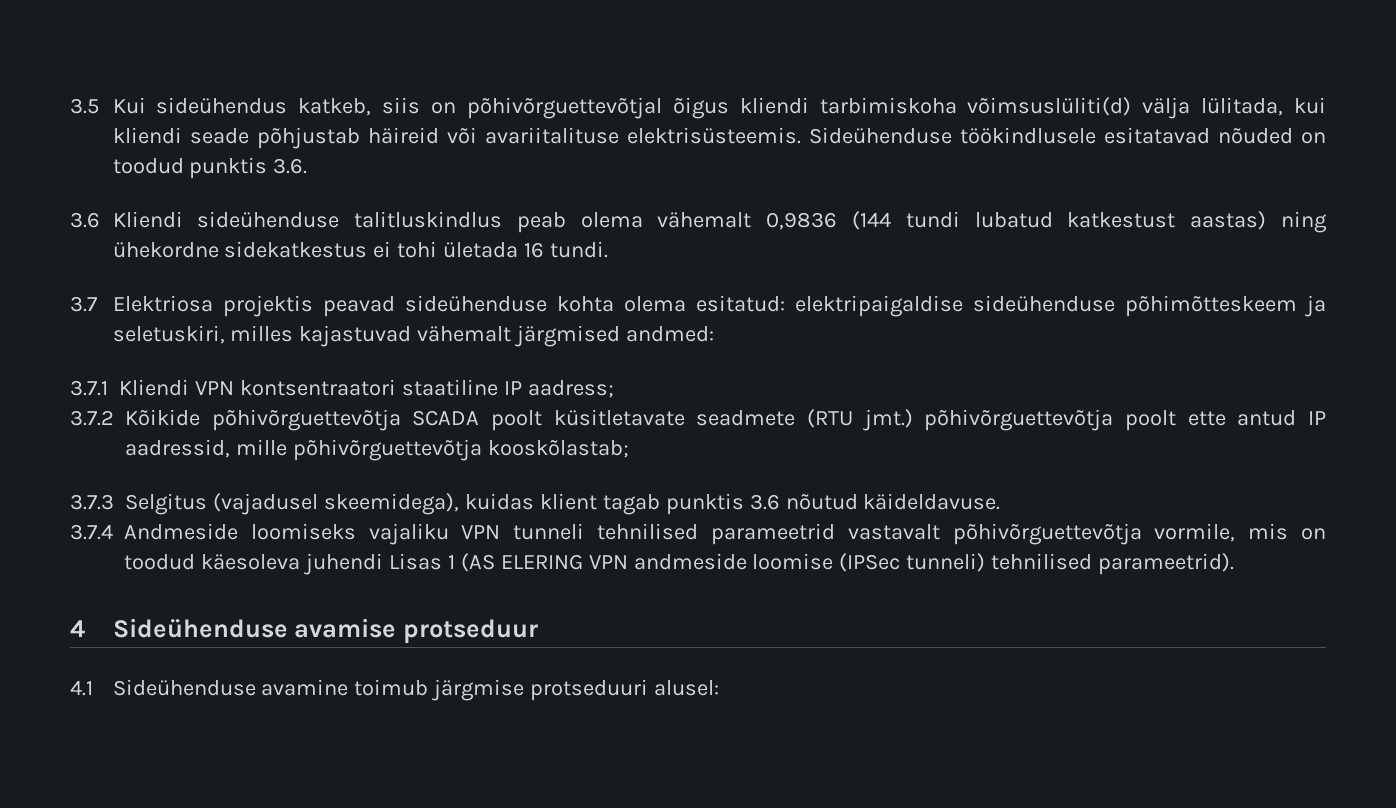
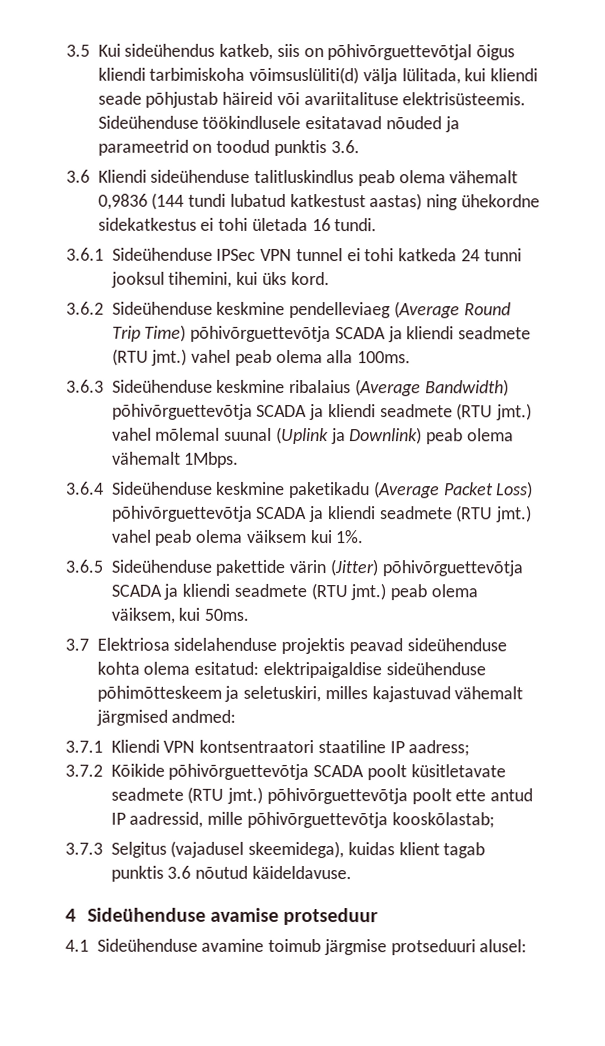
(1293, 136) none -> [444,116,460,133] [97,139,189,156] ja parameetrid
[70,295,213,312] 3.7 Elektriosa -> [66,247,522,262] [110,271,330,288] [66,301,511,319] [111,324,532,343] [111,348,412,366] [66,379,509,397] [111,403,533,421] [111,426,514,445] [111,451,240,468] [66,481,534,499] [111,505,533,523] [110,529,364,546] [65,559,523,577] [110,583,478,601] [110,607,250,624] [65,637,278,651] 3.6.1 Sideühenduse IPSec VPN tunnel ei tohi katkeda 24 tunni jooksul tihemini, kui üks kord. // 3.6.2 Sideühenduse keskmine pendelleviaeg (Average Round Trip Time) põhivõrguettevõtja SCADA ja kliendi seadmete (RTU jmt.) vahel peab olema alla 100ms. // 3.6.3 Sideühenduse keskmine ribalaius (Average Bandwidth) põhivõrguettevõtja SCADA ja kliendi seadmete (RTU jmt.) vahel mõlemal suunal (Uplink ja Downlink) peab olema vähemalt 1Mbps. // 3.6.4 Sideühenduse keskmine paketikadu (Average Packet Loss) põhivõrguettevõtja SCADA ja kliendi seadmete (RTU jmt.) vahel peab olema väiksem kui 1%. // 3.6.5 Sideühenduse pakettide värin (Jitter) põhivõrguettevõtja SCADA ja kliendi seadmete (RTU jmt.) peab olema väiksem, kui 50ms. // 3.7 Elektriosa sidelahenduse
[70,523,1326,545] [124,553,1235,575] // 3.7.4 Andmeside loomiseks vajaliku VPN tunneli tehnilised parameetrid vastavalt põhivõrguettevõtja vormile, mis on toodud käesoleva juhendi Lisas 1 (AS ELERING VPN andmeside loomise (IPSec tunneli) tehnilised parameetrid). -> (352, 872) none

